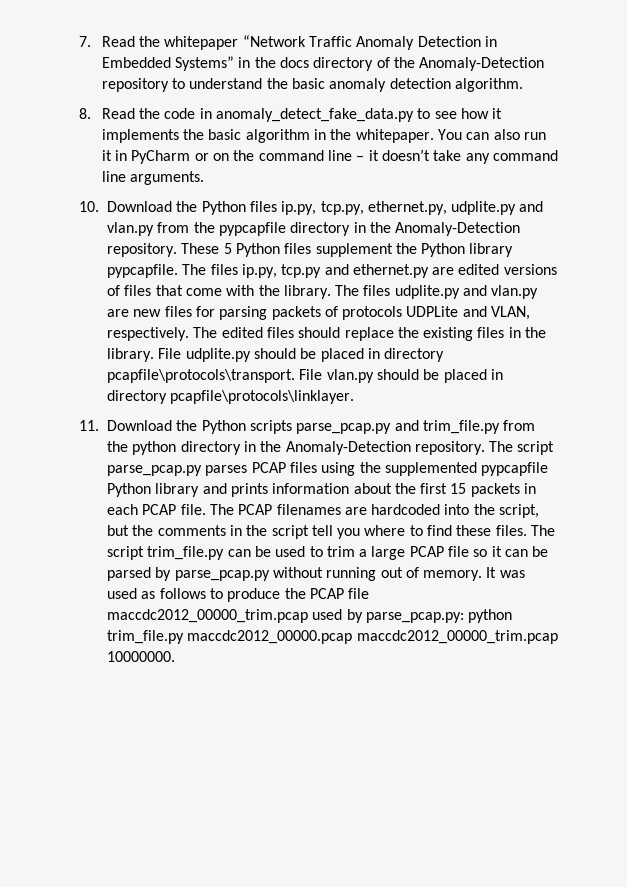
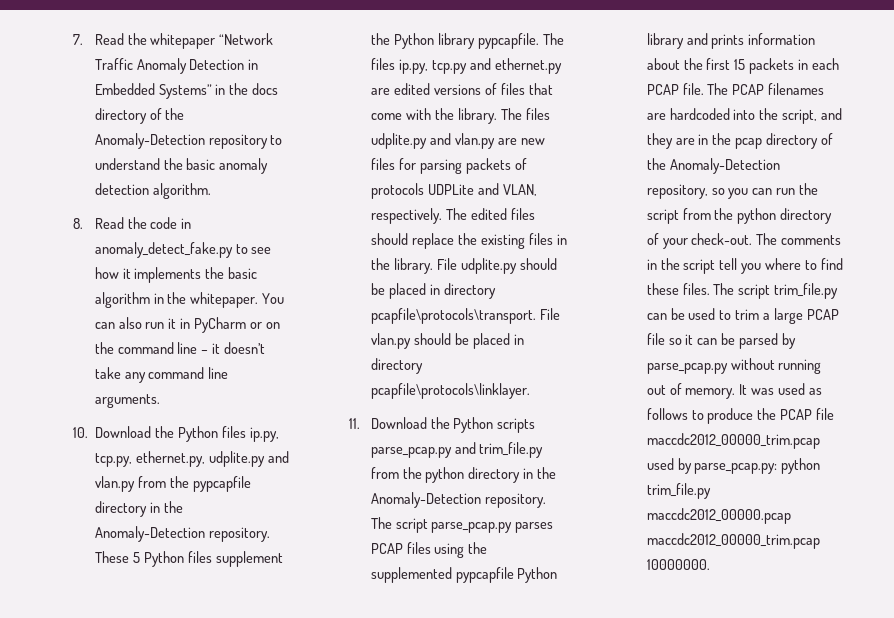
[216,108,415,122] anomaly_detect_fake_data.py -> [94,242,233,258] anomaly_detect_fake.py
[106,525,154,536] but the -> [821,108,843,120] [646,133,834,149] [646,158,780,174] [646,183,819,199] [646,208,833,224] [646,233,778,249] and they are in the pcap directory of the Anomaly-Detection repository, so you can run the script from the python directory of your check-out. The

